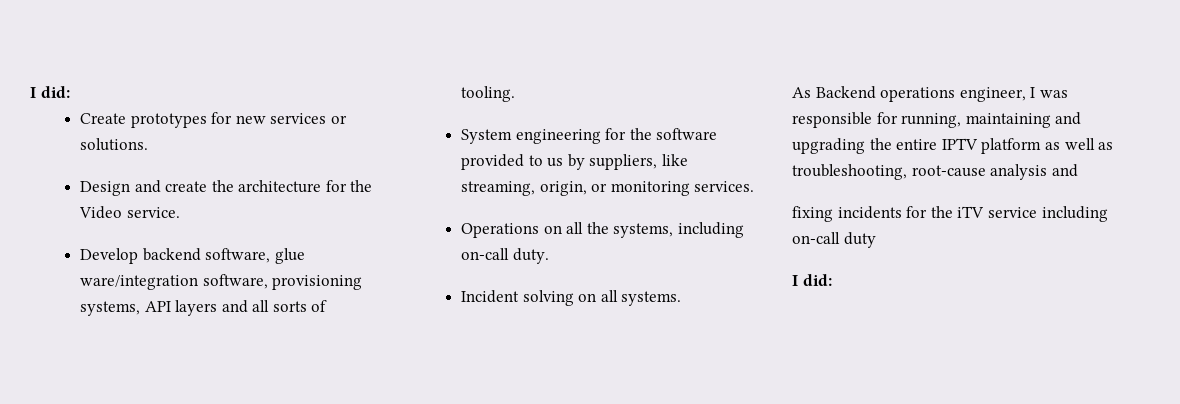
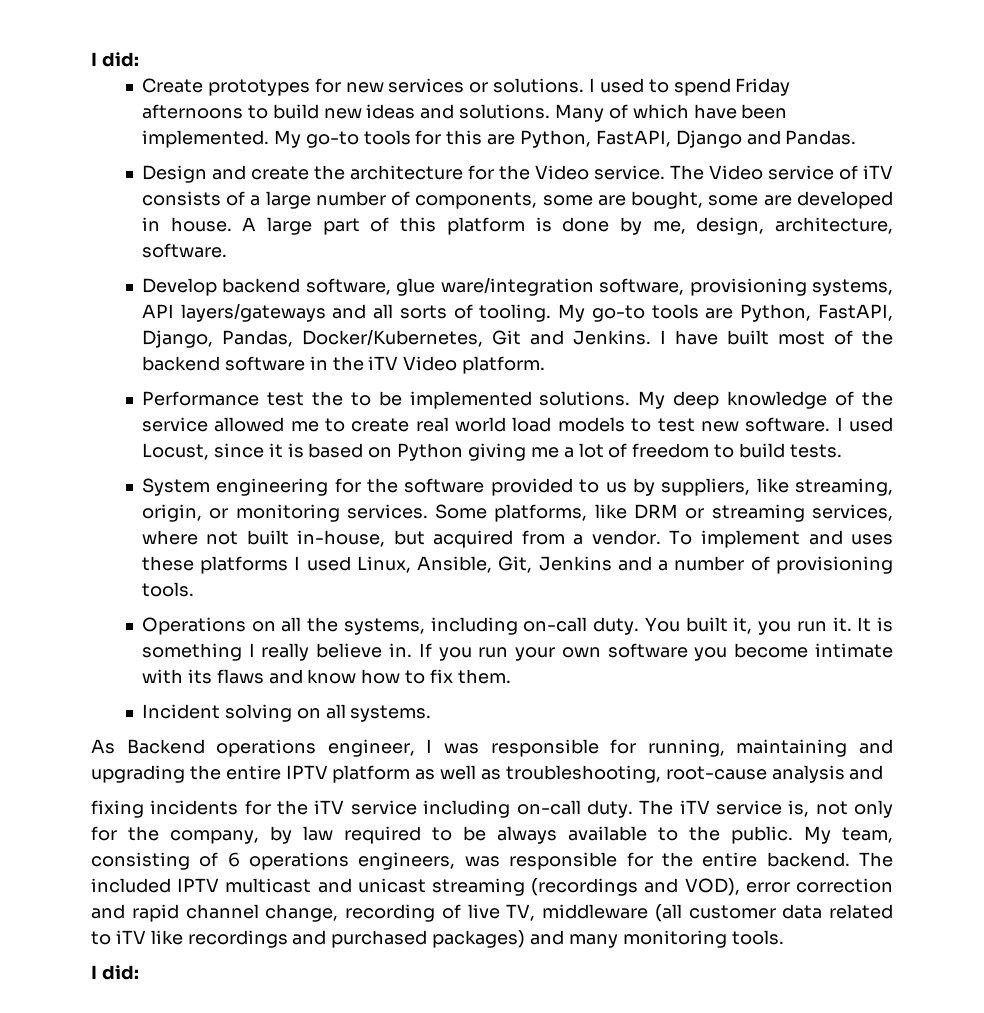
(148, 144) none -> [588,78,791,96] [141,104,788,122] [141,130,857,148] I used to spend Friday afternoons to build new ideas and solutions. Many of which have been implemented. My go-to tools for this are Python, FastAPI, Django and Pandas.
(180, 212) none -> [669,165,894,180] [141,191,894,209] [141,217,894,235] [141,243,227,258] The Video service of iTV consists of a large number of components, some are bought, some are developed in house. A large part of this platform is done by me, design, architecture, software.
[175,300,218,316] layers -> [180,303,326,322] layers/gateways
(515, 94) none -> [558,304,894,322] [141,329,894,348] [141,356,546,374] [141,391,894,409] [141,417,893,432] [141,443,842,461] My go-to tools are Python, FastAPI, Django, Pandas, Docker/Kubernetes, Git and Jenkins. I have built most of the backend software in the iTV Video platform. // Performance test the to be implemented solutions. My deep knowledge of the service allowed me to create real world load models to test new software. I used Locust, since it is based on Python giving me a lot of freedom to build tests.
(755, 186) none -> [435,504,893,522] [141,530,894,548] [141,556,894,574] [141,582,194,597] Some platforms, like DRM or streaming services, where not built in-house, but acquired from a vendor. To implement and uses these platforms I used Linux, Ansible, Git, Jenkins and a number of provisioning tools.
(549, 256) none -> [644,617,893,635] [141,643,894,661] [141,669,511,684] You built it, you run it. It is something I really believe in. If you run your own software you become intimate with its flaws and know how to fix them.
[843,232,876,248] duty -> [586,800,894,818] [91,826,893,844] [91,852,894,870] [91,878,894,896] [91,904,893,922] [91,930,784,948] duty. The iTV service is, not only for the company, by law required to be always available to the public. My team, consisting of 6 operations engineers, was responsible for the entire backend. The included IPTV multicast and unicast streaming (recordings and VOD), error correction and rapid channel change, recording of live TV, middleware (all customer data related to iTV like recordings and purchased packages) and many monitoring tools.

